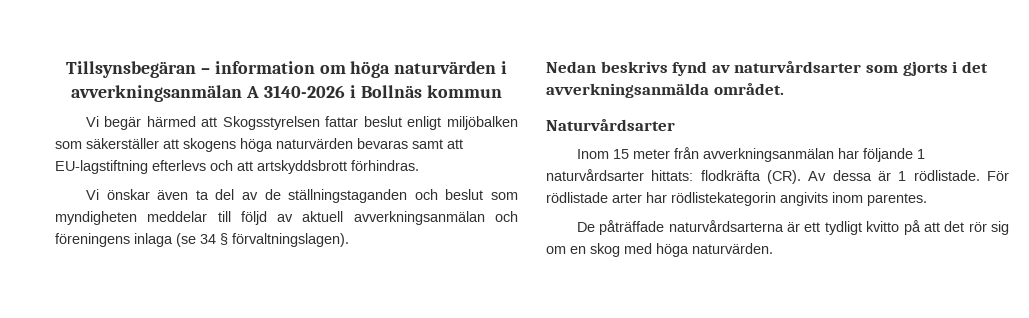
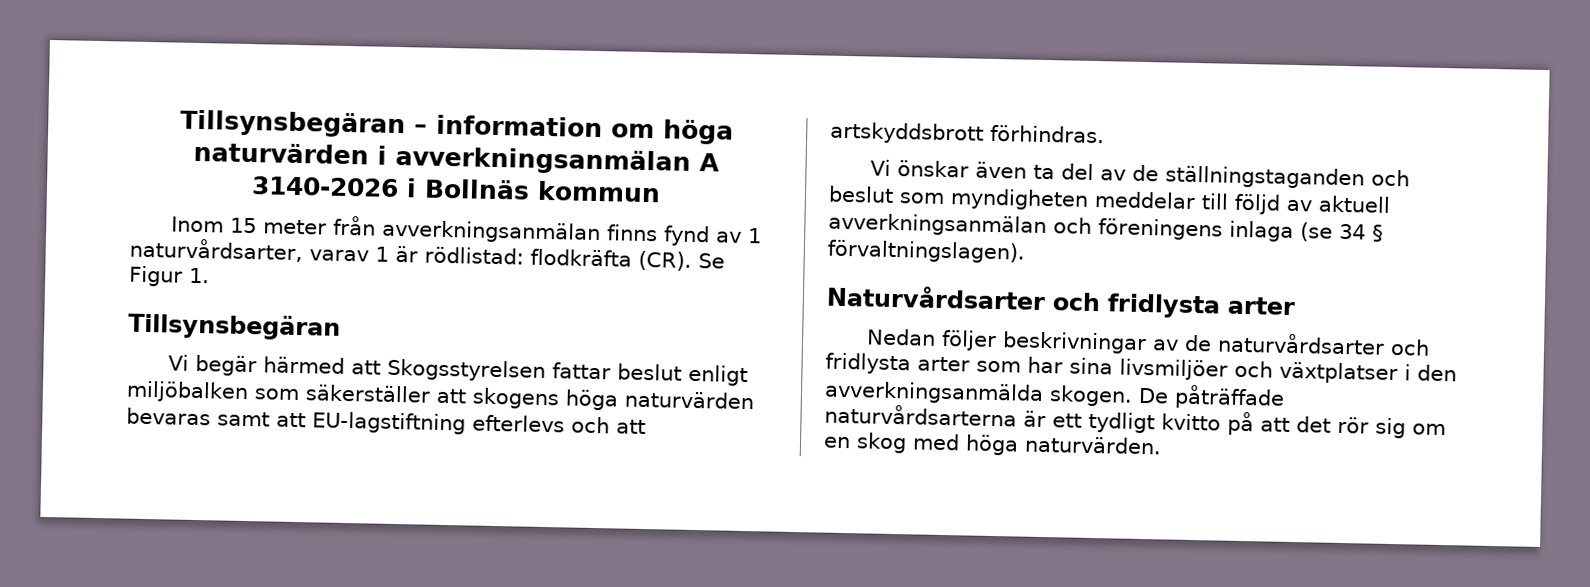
(502, 91) none -> [170,215,762,247] [129,237,725,271] [129,265,210,287] [128,312,341,341] // Inom 15 meter från avverkningsanmälan finns fynd av 1 naturvårdsarter, varav 1 är rödlistad: flodkräfta (CR). Se Figur 1. // Tillsynsbegäran
[546,61,988,76] [546,83,784,98] [546,119,675,131] [576,147,925,162] [546,169,1009,184] [546,192,927,206] Nedan beskrivs fynd av naturvårdsarter som gjorts i det avverkningsanmälda området. // Naturvårdsarter // Inom 15 meter från avverkningsanmälan har följande 1 naturvårdsarter hittats: flodkräfta (CR). Av dessa är 1 rödlistade. För rödlistade arter har rödlistekategorin angivits inom parentes. // -> [826,284,1296,319] [865,328,1430,356] [825,352,1457,385] [824,380,1133,407] Naturvårdsarter och fridlysta arter // Nedan följer beskrivningar av de naturvårdsarter och fridlysta arter som har sina livsmiljöer och växtplatser i den avverkningsanmälda skogen.

